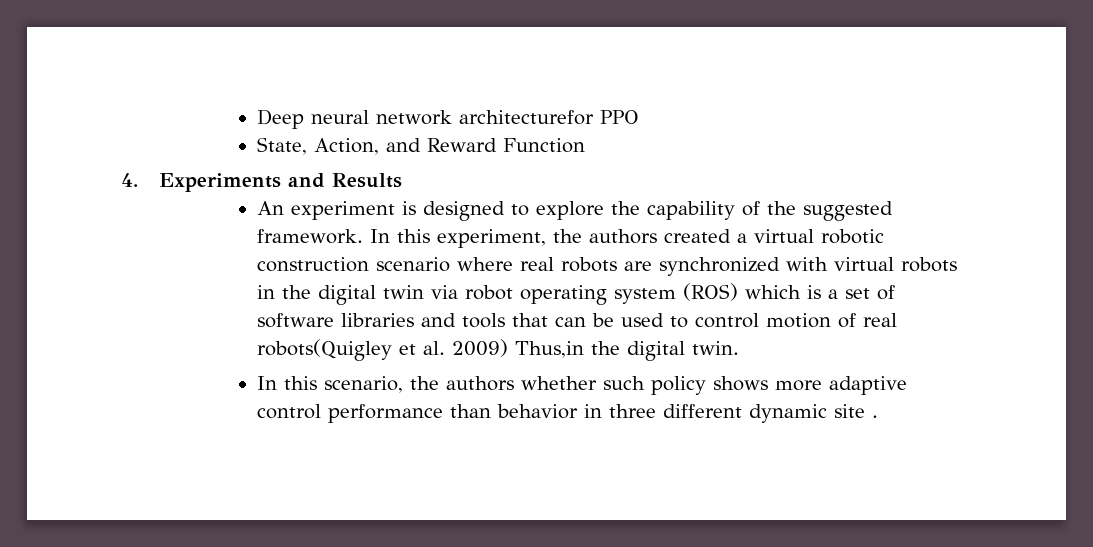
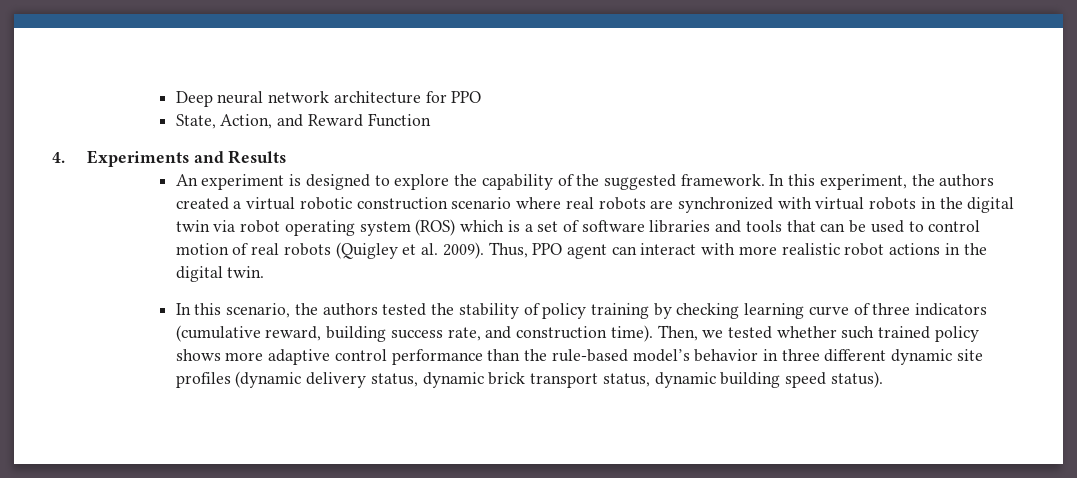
[459,110,595,125] architecturefor -> [333,91,447,104] architecture for
[257,339,585,361] robots(Quigley et al. 2009) Thus,in -> [283,242,960,259] robots (Quigley et al. 2009). Thus, PPO agent can interact with more realistic robot actions in
(515, 383) none -> [382,303,988,319] [175,325,772,342] tested the stability of policy training by checking learning curve of three indicators (cumulative reward, building success rate, and construction time). Then, we tested
(646, 383) none -> [878,326,931,339] trained
(492, 411) none -> [524,349,690,362] the rule-based model’s
[872,415,879,418] . -> [175,371,883,388] profiles (dynamic delivery status, dynamic brick transport status, dynamic building speed status).

